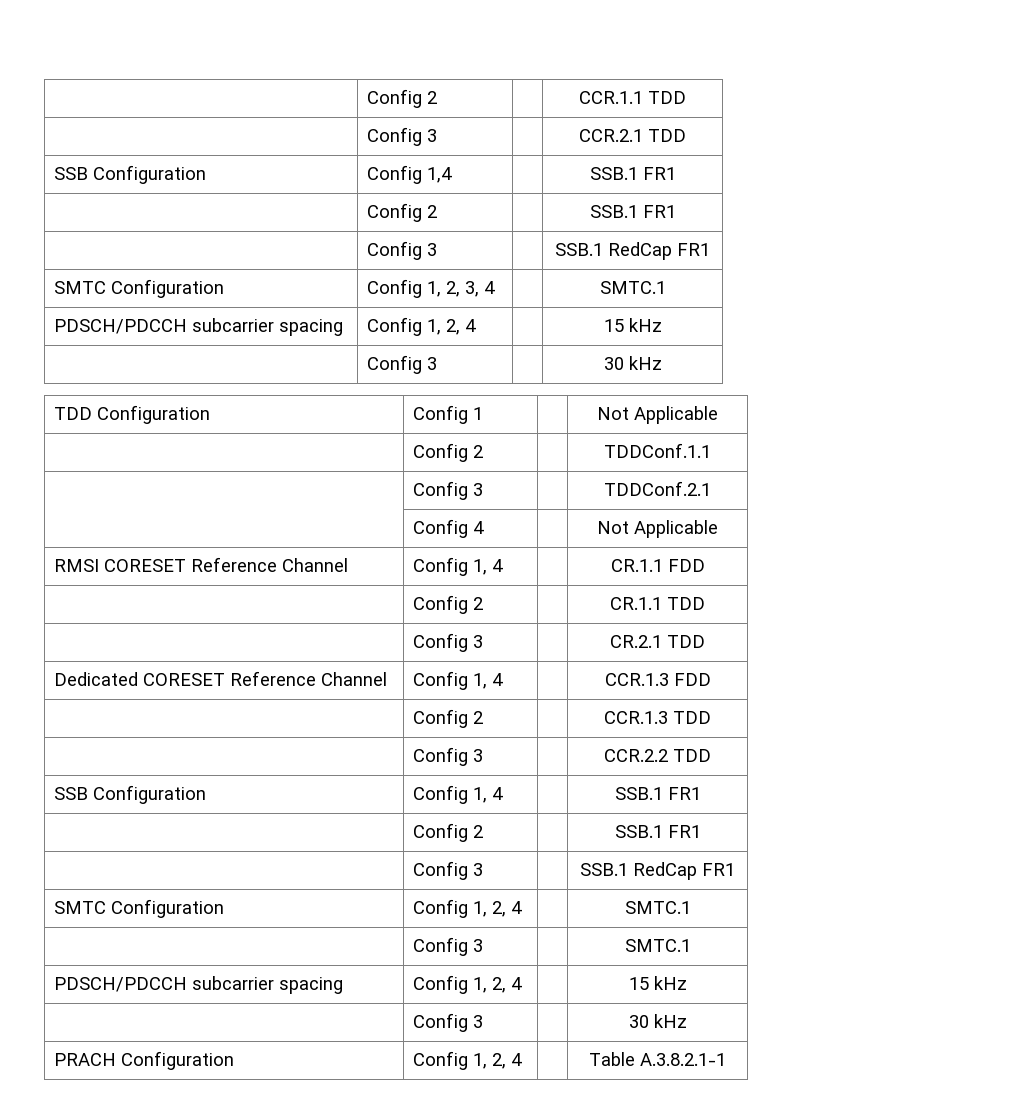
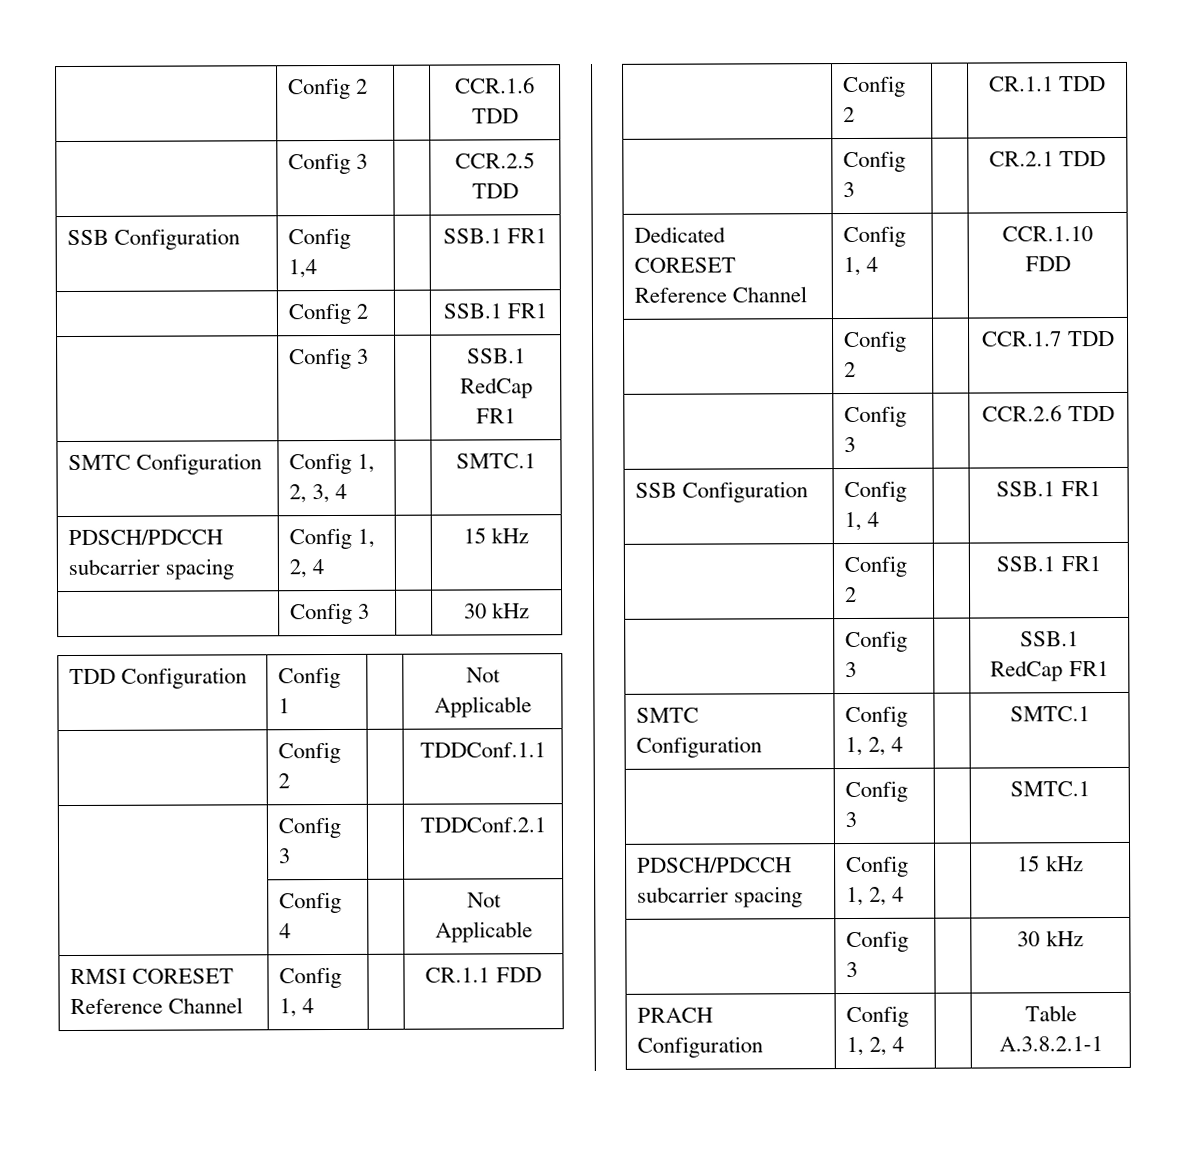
[367,89,438,108] [579,91,686,104] [367,127,438,146] [579,129,643,142] | Config 2 | | CCR.1.1 TDD // | Config 3 | | CCR.2.1 -> [288,77,369,100] [455,77,535,94] [471,108,519,124] [288,152,369,175] [455,152,535,169] | Config 2 | | CCR.1.6 TDD // | Config 3 | | CCR.2.5
[604,673,711,686] [413,709,484,728] [604,711,711,724] [413,747,484,766] [604,749,668,762] CCR.1.3 FDD // | Config 2 | | CCR.1.3 TDD // | Config 3 | | CCR.2.2 -> [1002,226,1093,242] [1024,256,1071,272] [844,330,908,353] [844,361,857,378] [982,330,1115,347] [844,405,908,428] [844,436,857,453] [982,405,1063,422] CCR.1.10 FDD // | Config 2 | | CCR.1.7 TDD // | Config 3 | | CCR.2.6

